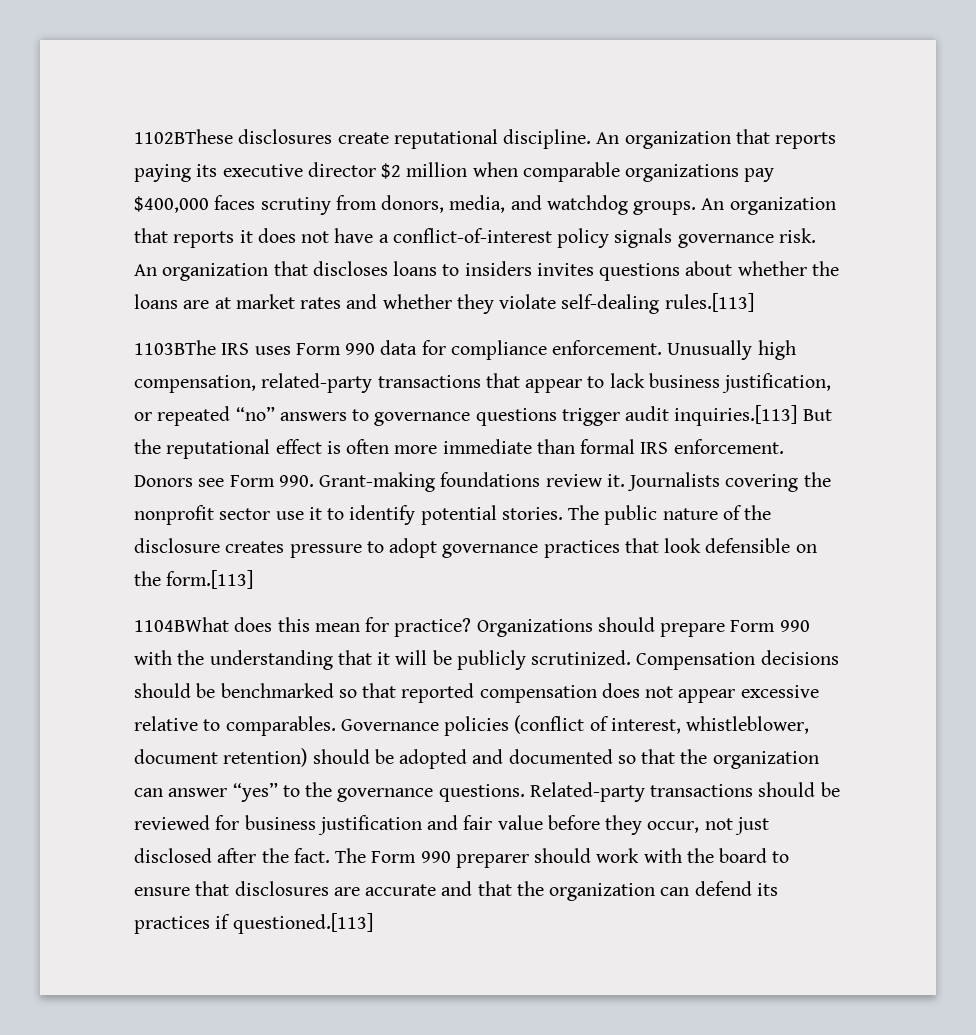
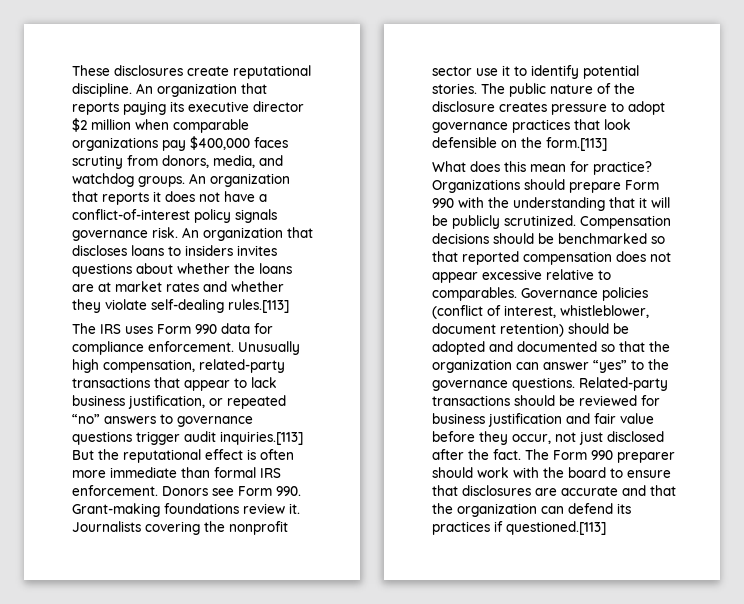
[134,129,233,144] 1102BThese -> [72,65,110,76] These
[134,340,216,355] 1103BThe -> [72,323,96,334] The
[134,617,229,632] 1104BWhat -> [432,161,466,172] What

